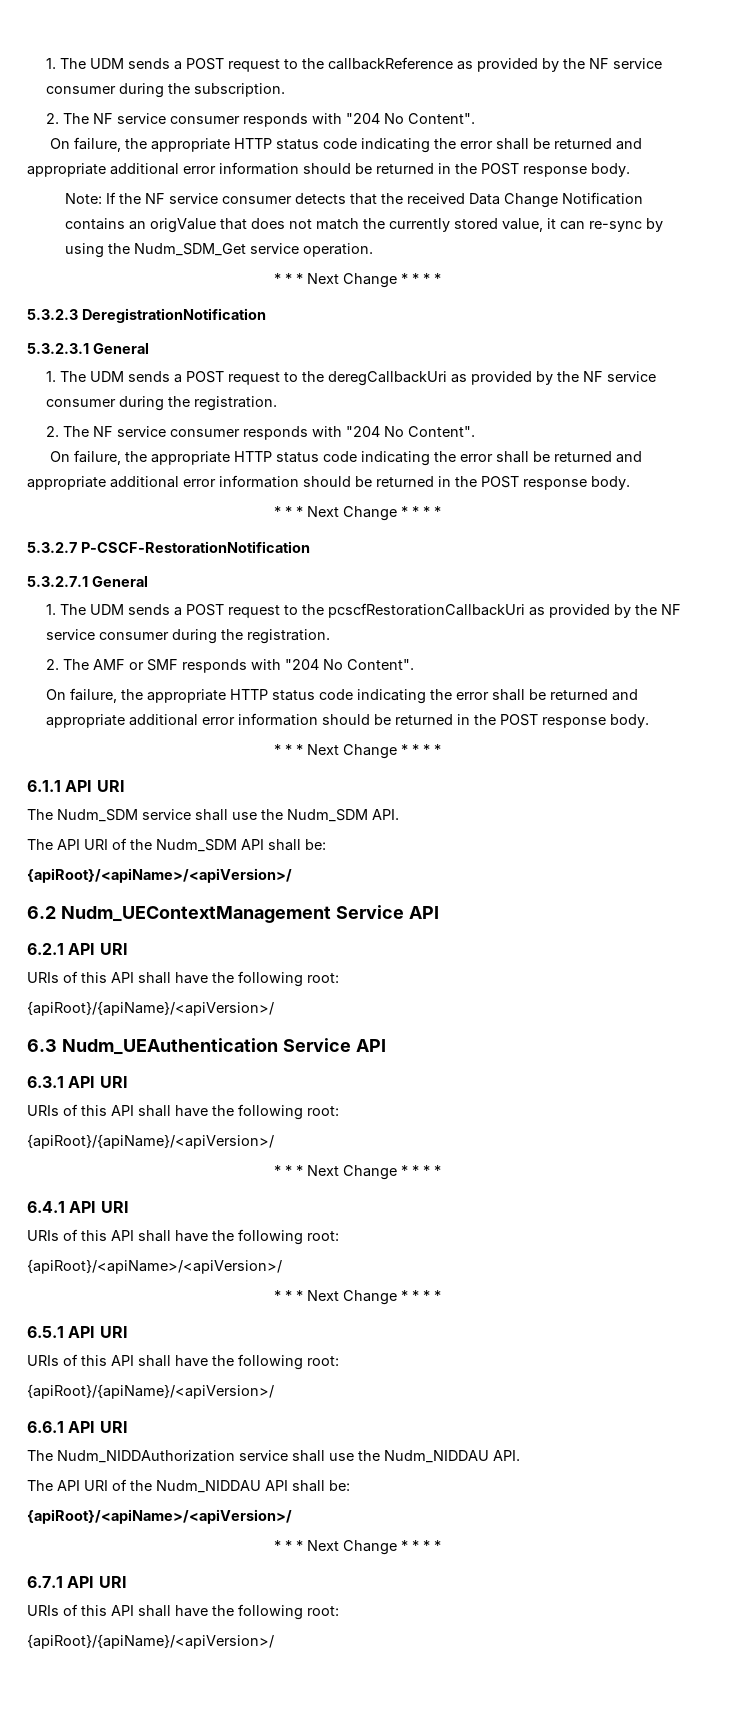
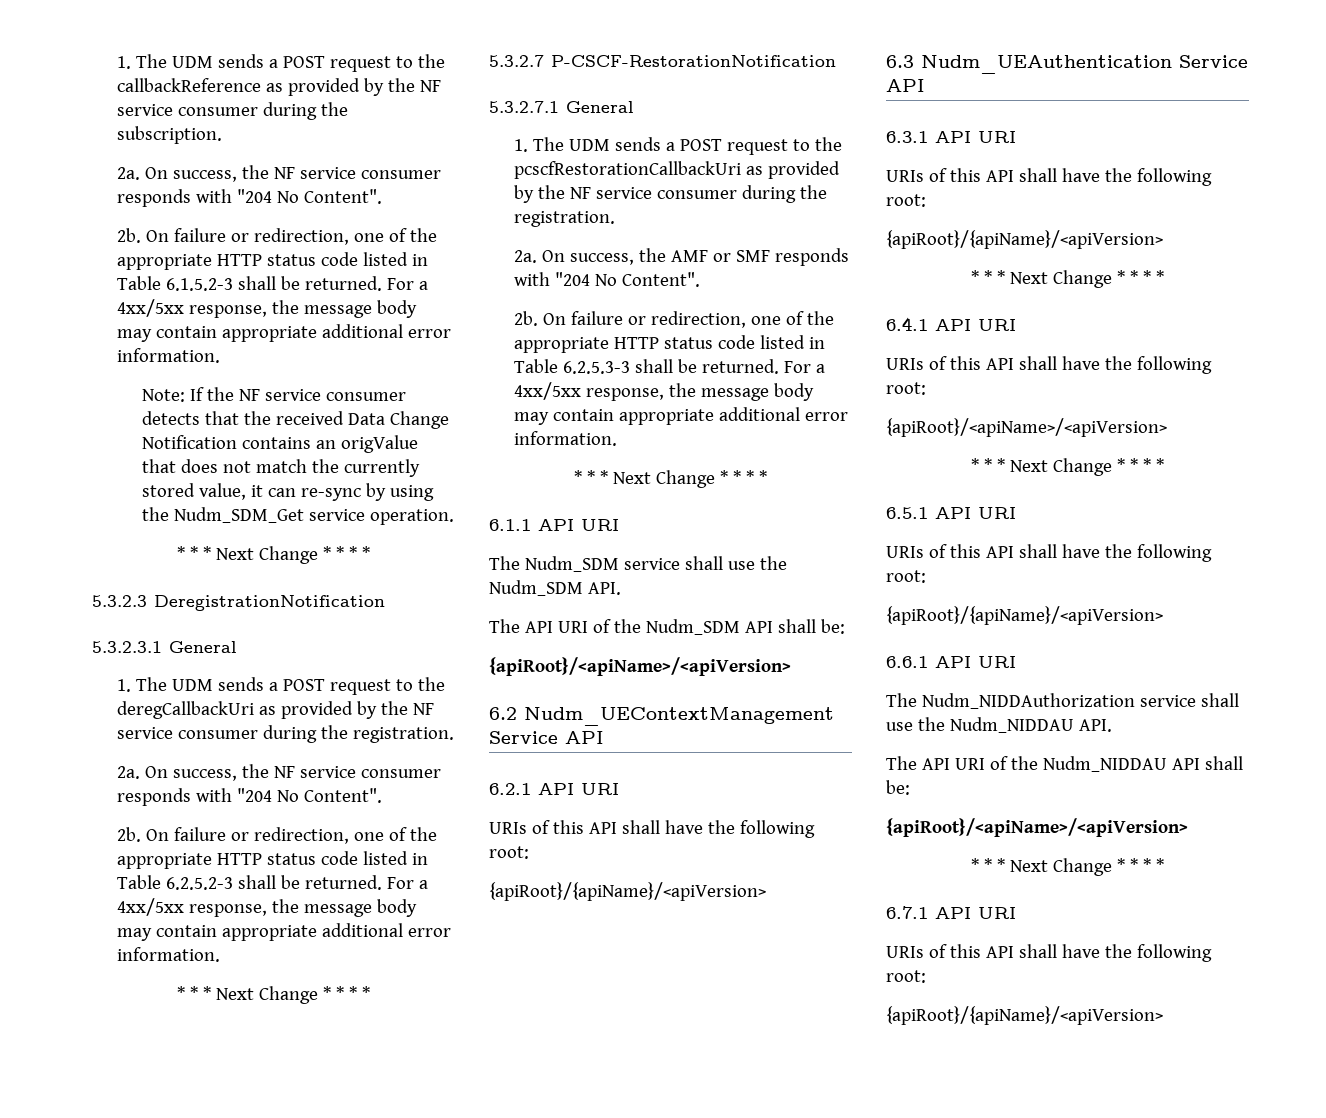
[46,113,476,127] [50,137,643,153] [27,162,630,177] 2. The NF service consumer responds with "204 No Content". // On failure, the appropriate HTTP status code indicating the error shall be returned and appropriate additional error information should be returned in the POST response body. -> [117,165,442,182] [117,189,383,207] [117,228,438,245] [117,252,429,270] [117,276,429,291] [117,299,418,318] [117,324,452,342] [117,348,221,363] 2a. On success, the NF service consumer responds with "204 No Content". // 2b. On failure or redirection, one of the appropriate HTTP status code listed in Table 6.1.5.2-3 shall be returned. For a 4xx/5xx response, the message body may contain appropriate additional error information.
[46,426,476,440] [50,450,643,466] [27,475,630,490] 2. The NF service consumer responds with "204 No Content". // On failure, the appropriate HTTP status code indicating the error shall be returned and appropriate additional error information should be returned in the POST response body. -> [117,764,442,781] [117,788,383,806] [117,827,438,844] [117,851,429,869] [117,875,429,890] [117,898,418,917] [117,923,452,941] [117,947,221,962] 2a. On success, the NF service consumer responds with "204 No Content". // 2b. On failure or redirection, one of the appropriate HTTP status code listed in Table 6.2.5.2-3 shall be returned. For a 4xx/5xx response, the message body may contain appropriate additional error information.
[46,659,90,670] 2. The -> [514,248,667,265] 2a. On success, the
[46,688,639,704] [46,713,650,728] On failure, the appropriate HTTP status code indicating the error shall be returned and appropriate additional error information should be returned in the POST response body. -> [514,311,835,328] [514,335,826,353] [514,359,826,374] [514,382,815,401] [514,407,849,425] [514,431,618,446] 2b. On failure or redirection, one of the appropriate HTTP status code listed in Table 6.2.5.3-3 shall be returned. For a 4xx/5xx response, the message body may contain appropriate additional error information.
[27,868,292,883] {apiRoot}/<apiName>/<apiVersion>/ -> [489,657,791,676] {apiRoot}/<apiName>/<apiVersion>
[27,1001,274,1016] {apiRoot}/{apiName}/<apiVersion>/ -> [489,882,766,901] {apiRoot}/{apiName}/<apiVersion>
[27,1134,274,1149] {apiRoot}/{apiName}/<apiVersion>/ -> [886,230,1163,249] {apiRoot}/{apiName}/<apiVersion>
[27,1259,282,1274] {apiRoot}/<apiName>/<apiVersion>/ -> [886,418,1167,437] {apiRoot}/<apiName>/<apiVersion>
[27,1384,274,1399] {apiRoot}/{apiName}/<apiVersion>/ -> [886,606,1163,625] {apiRoot}/{apiName}/<apiVersion>
[27,1509,292,1524] {apiRoot}/<apiName>/<apiVersion>/ -> [886,818,1188,837] {apiRoot}/<apiName>/<apiVersion>
[27,1634,274,1649] {apiRoot}/{apiName}/<apiVersion>/ -> [886,1006,1163,1025] {apiRoot}/{apiName}/<apiVersion>

